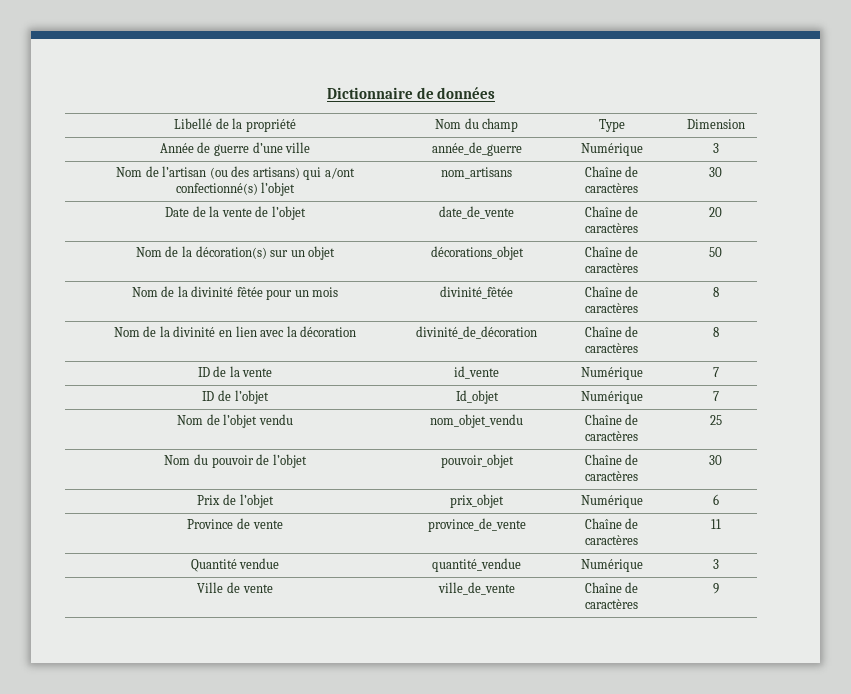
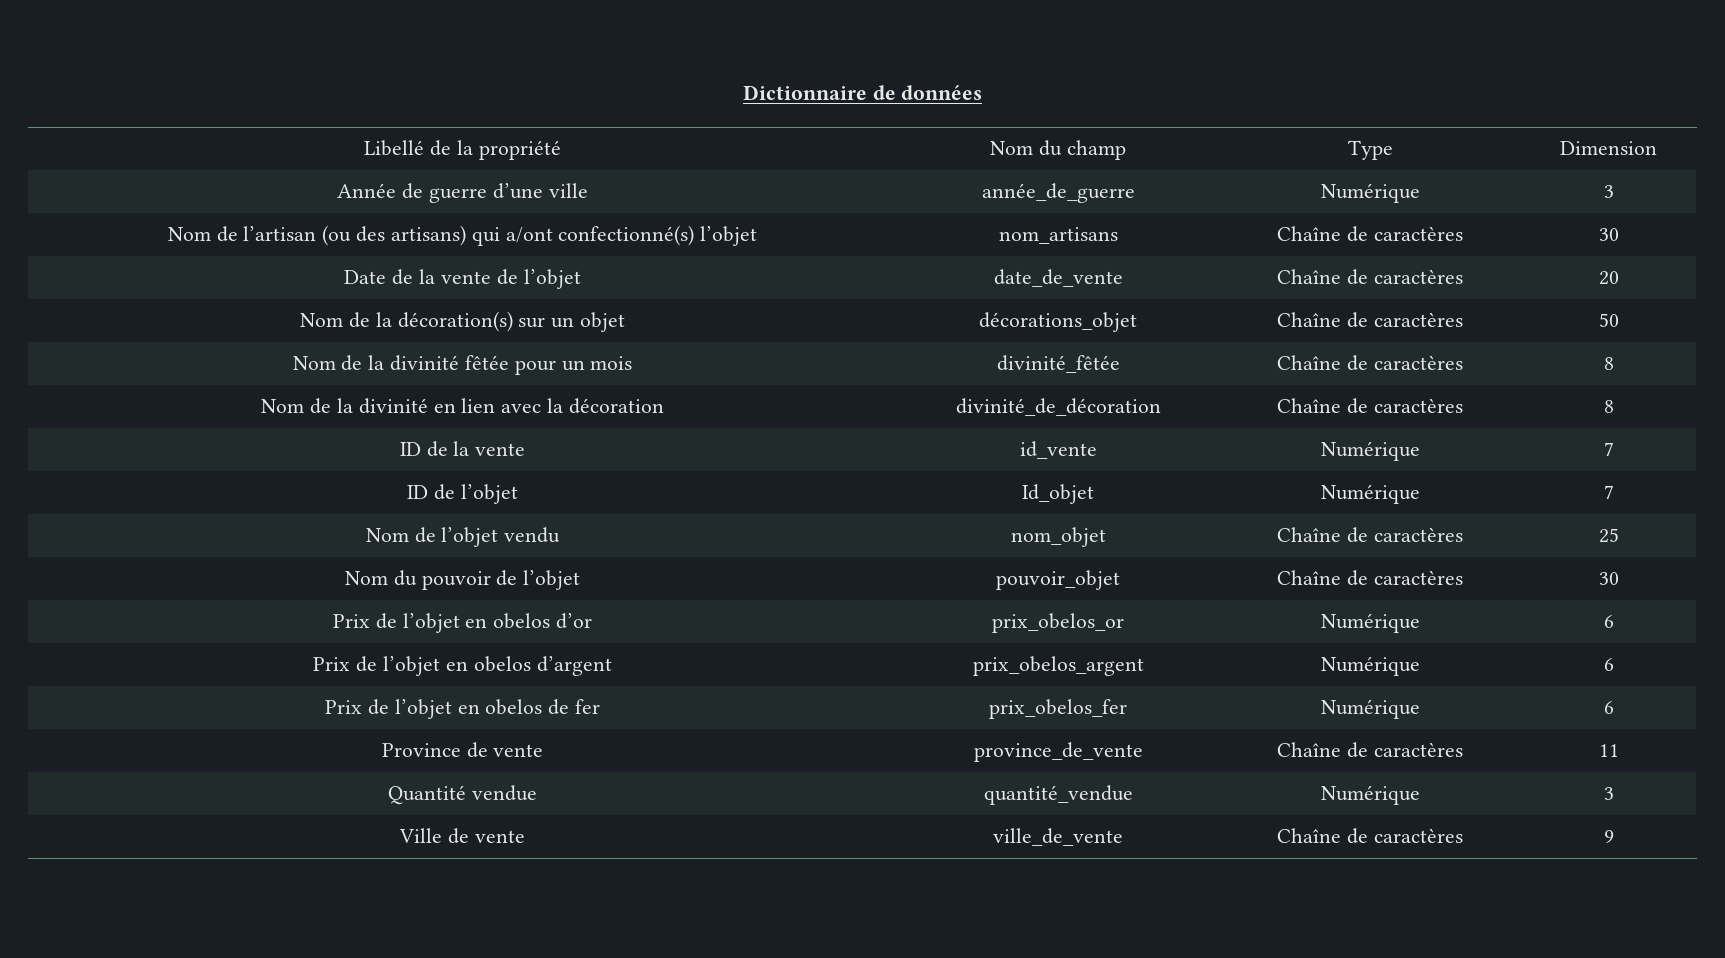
[430,414,523,428] nom_objet_vendu -> [1010,527,1106,547] nom_objet
[450,494,504,508] | prix_objet -> [465,613,593,629] [992,613,1124,633] [1320,613,1420,633] [1603,615,1614,628] [313,656,612,676] [972,656,1144,676] [1320,656,1420,676] [1603,658,1614,671] [325,699,600,719] [989,699,1127,719] en obelos d’or | prix_obelos_or | Numérique | 6 // Prix de l’objet en obelos d’argent | prix_obelos_argent | Numérique | 6 // Prix de l’objet en obelos de fer | prix_obelos_fer

